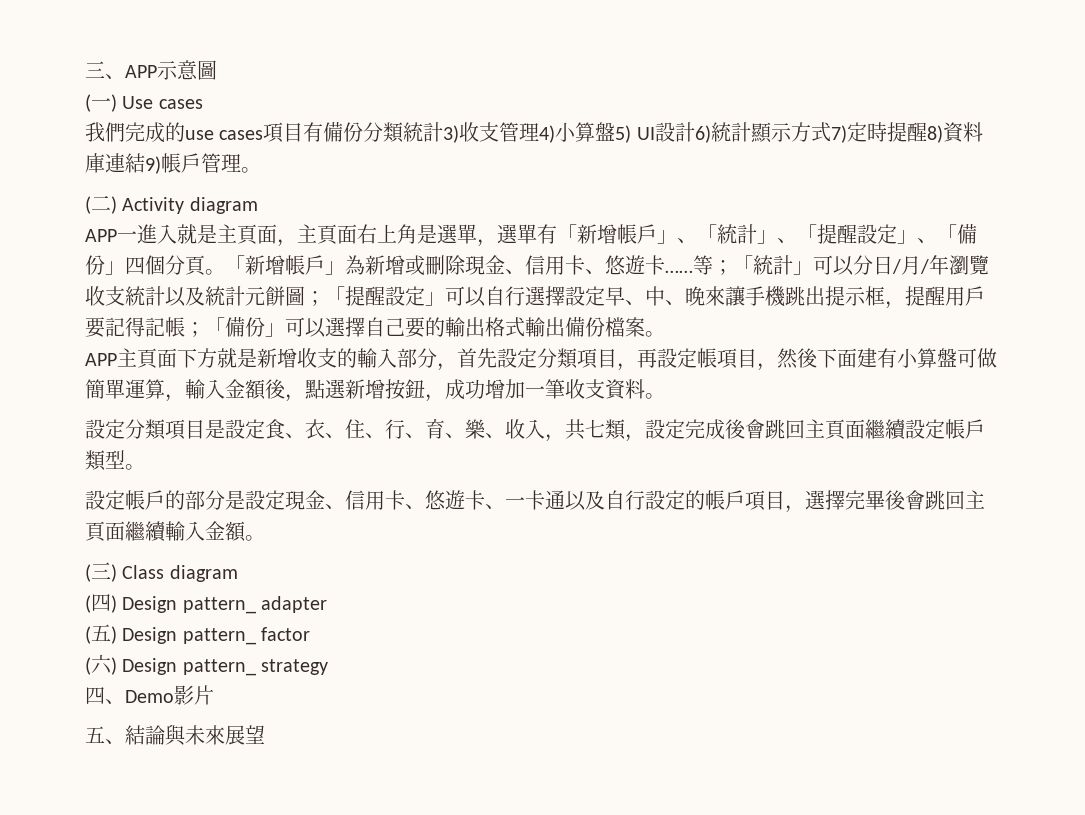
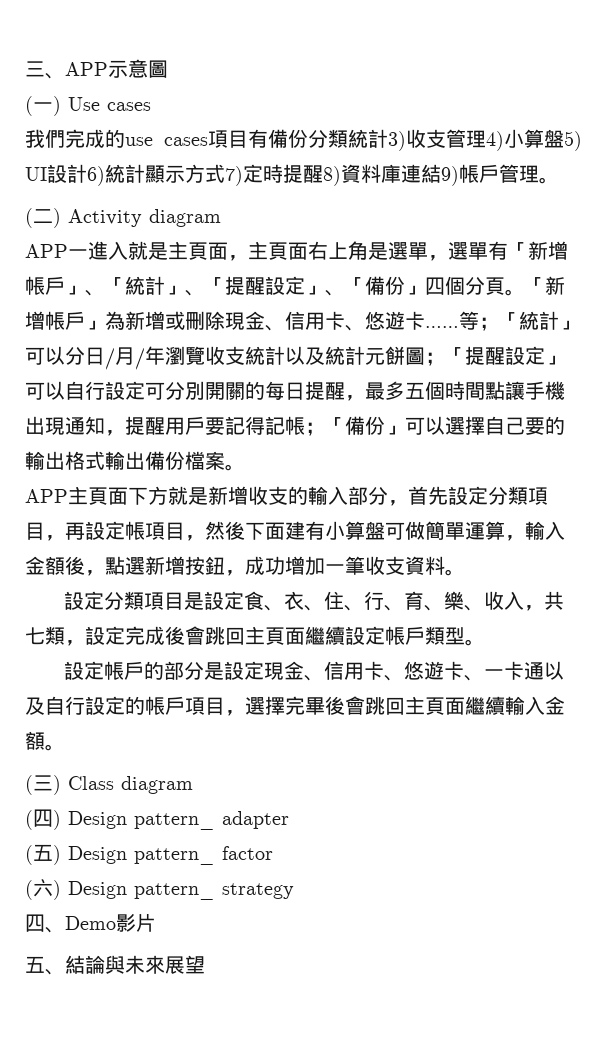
[525,286,885,307] 選擇設定早、中、晚來讓手機跳出提示框 -> [105,381,565,401] [25,416,105,435] 設定可分別開關的每日提醒，最多五個時間點讓手機出現通知

